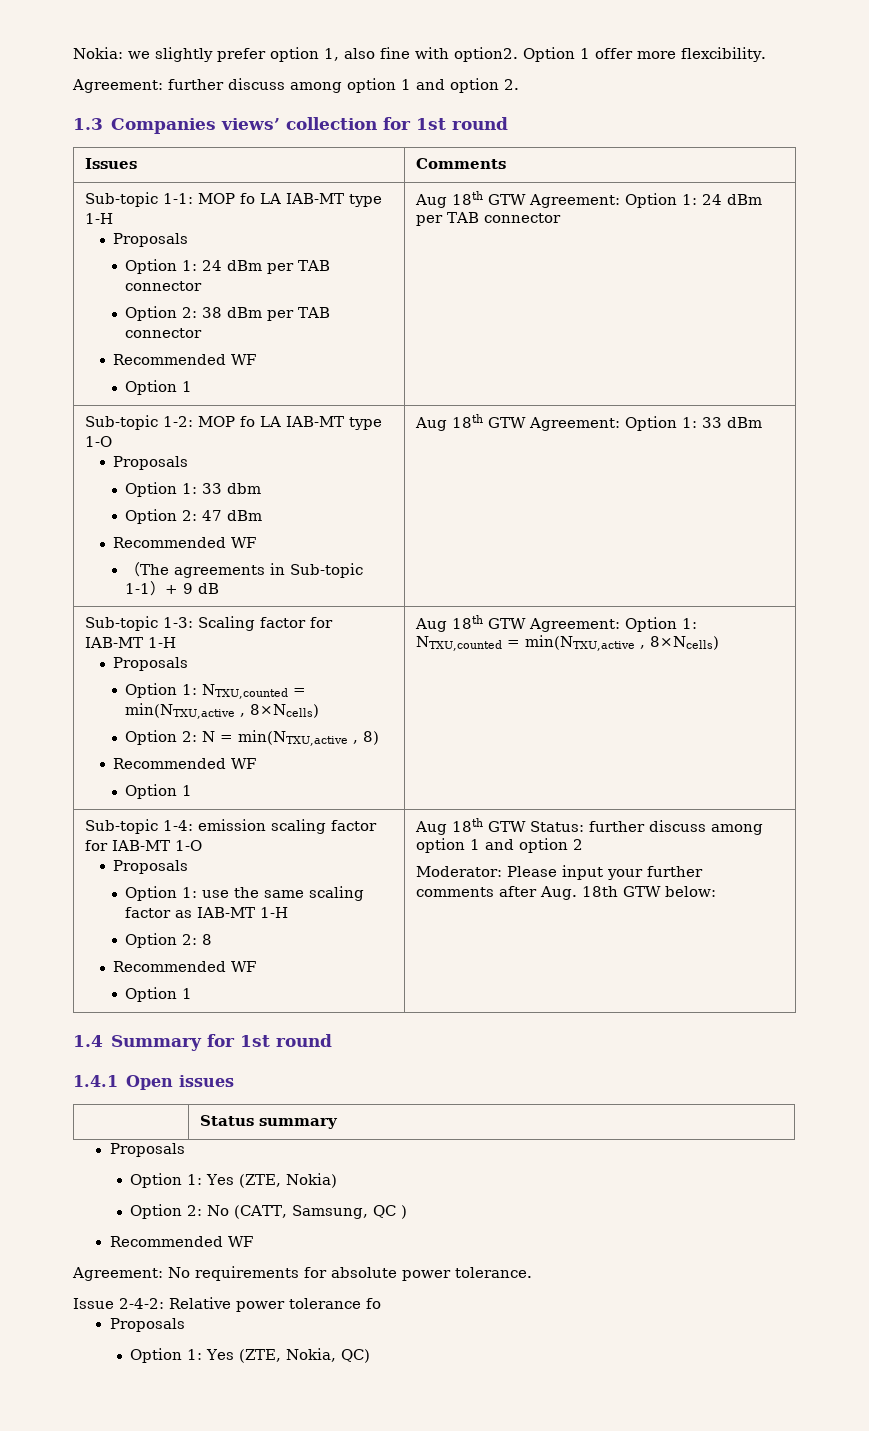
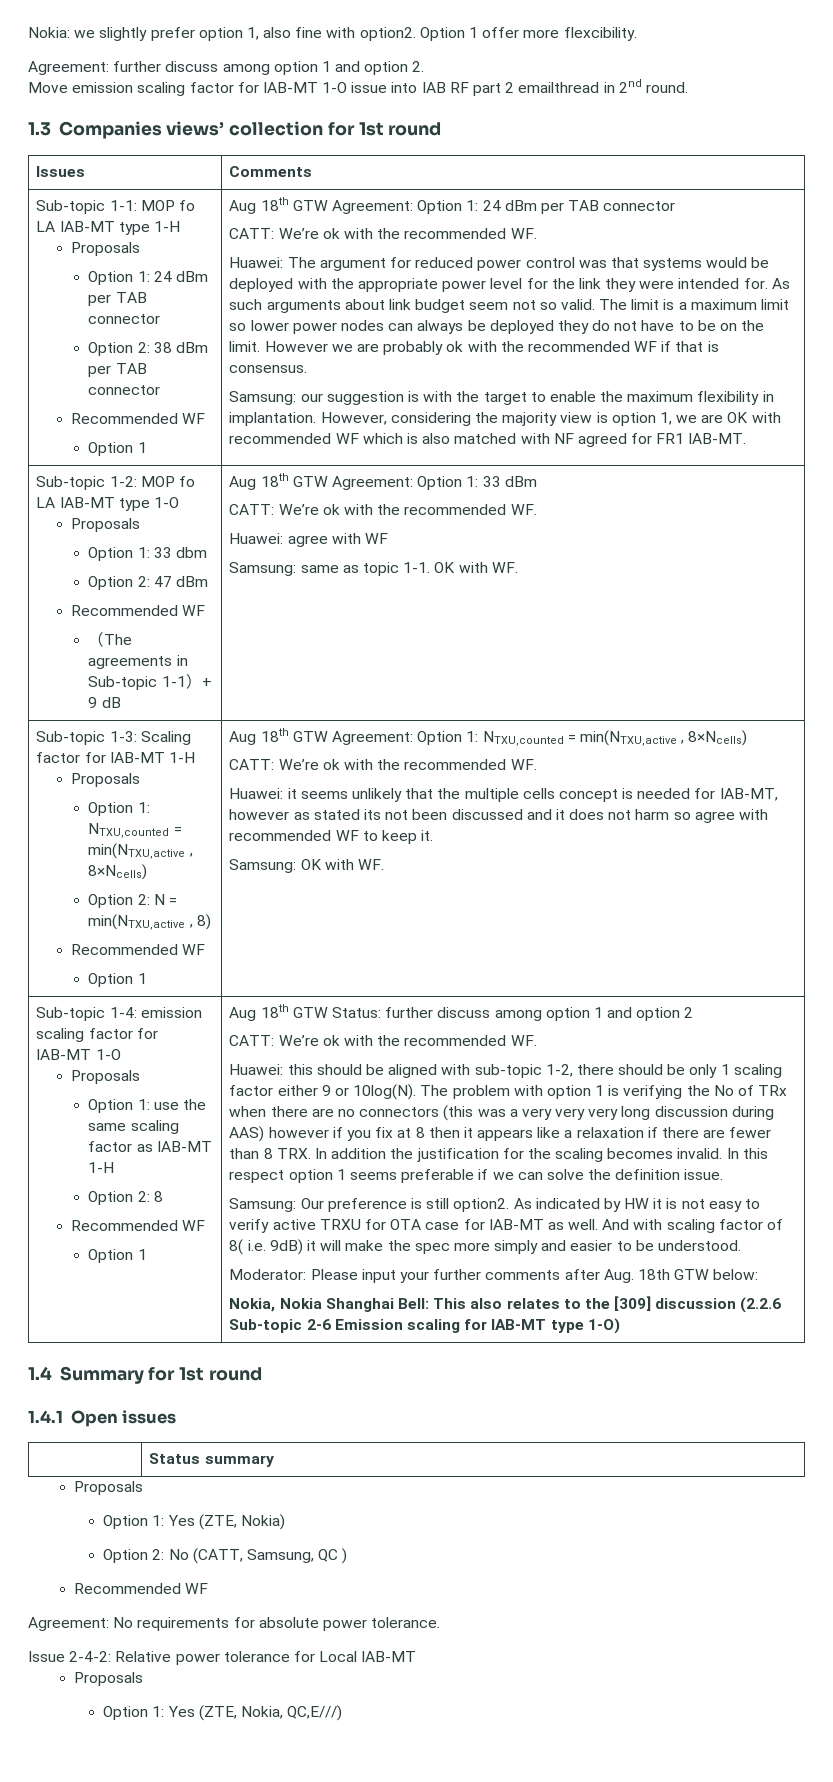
(519, 84) none -> [28,79,688,96] // Move emission scaling factor for IAB-MT 1-O issue into IAB RF part 2 emailthread in 2nd round.
(561, 218) none -> [229,228,537,239] [229,257,770,271] [229,278,790,292] [229,299,790,313] [229,320,765,334] [229,341,719,355] [229,365,308,373] [229,391,774,405] [229,412,781,426] [229,433,747,447] // CATT: We’re ok with the recommended WF. // Huawei: The argument for reduced power control was that systems would be deployed with the appropriate power level for the link they were intended for. As such arguments about link budget seem not so valid. The limit is a maximum limit so lower power nodes can always be deployed they do not have to be on the limit. However we are probably ok with the recommended WF if that is consensus. // Samsung: our suggestion is with the target to enable the maximum flexibility in implantation. However, considering the majority view is option 1, we are OK with recommended WF which is also matched with NF agreed for FR1 IAB-MT.
(762, 422) none -> [229,504,537,515] [229,533,388,547] [229,562,518,576] // CATT: We’re ok with the recommended WF. // Huawei: agree with WF // Samsung: same as topic 1-1. OK with WF.
(719, 643) none -> [229,759,537,770] [229,788,778,802] [229,809,769,823] [229,830,434,844] [229,859,384,873] // CATT: We’re ok with the recommended WF. // Huawei: it seems unlikely that the multiple cells concept is needed for IAB-MT, however as stated its not been discussed and it does not harm so agree with recommended WF to keep it. // Samsung: OK with WF.
(583, 844) none -> [229,1035,537,1046] [229,1064,782,1078] [229,1084,788,1100] [229,1105,774,1121] [229,1126,772,1142] [229,1148,768,1162] [229,1169,724,1183] [229,1198,761,1212] [229,1219,784,1233] [229,1239,742,1255] // CATT: We’re ok with the recommended WF. // Huawei: this should be aligned with sub-topic 1-2, there should be only 1 scaling factor either 9 or 10log(N). The problem with option 1 is verifying the No of TRx when there are no connectors (this was a very very very long discussion during AAS) however if you fix at 8 then it appears like a relaxation if there are fewer than 8 TRX. In addition the justification for the scaling becomes invalid. In this respect option 1 seems preferable if we can solve the definition issue. // Samsung: Our preference is still option2. As indicated by HW it is not easy to verify active TRXU for OTA case for IAB-MT as well. And with scaling factor of 8( i.e. 9dB) it will make the spec more simply and easier to be understood.
(716, 891) none -> [229,1296,782,1313] [229,1318,620,1334] // Nokia, Nokia Shanghai Bell: This also relates to the [309] discussion (2.2.6 Sub-topic 2-6 Emission scaling for IAB-MT type 1-O)
[366,1298,381,1309] fo -> [293,1651,417,1662] for Local IAB-MT
[341,1349,371,1363] QC) -> [287,1705,343,1721] QC,E///)

